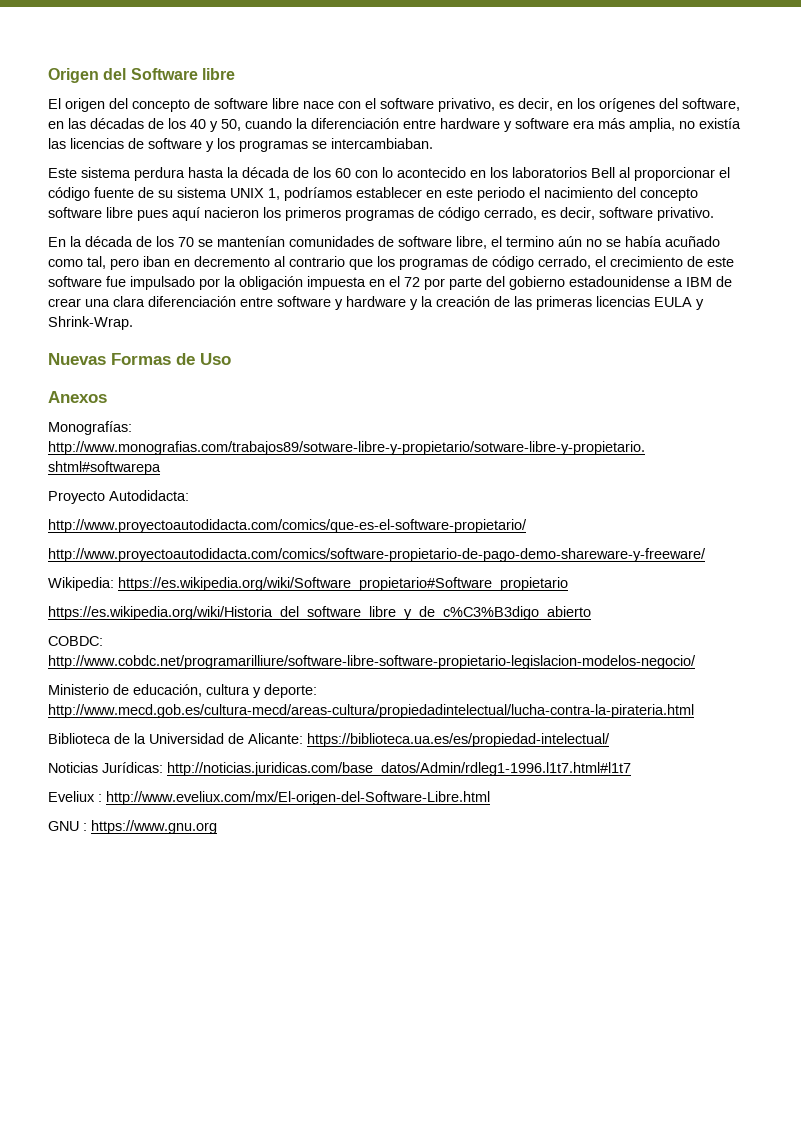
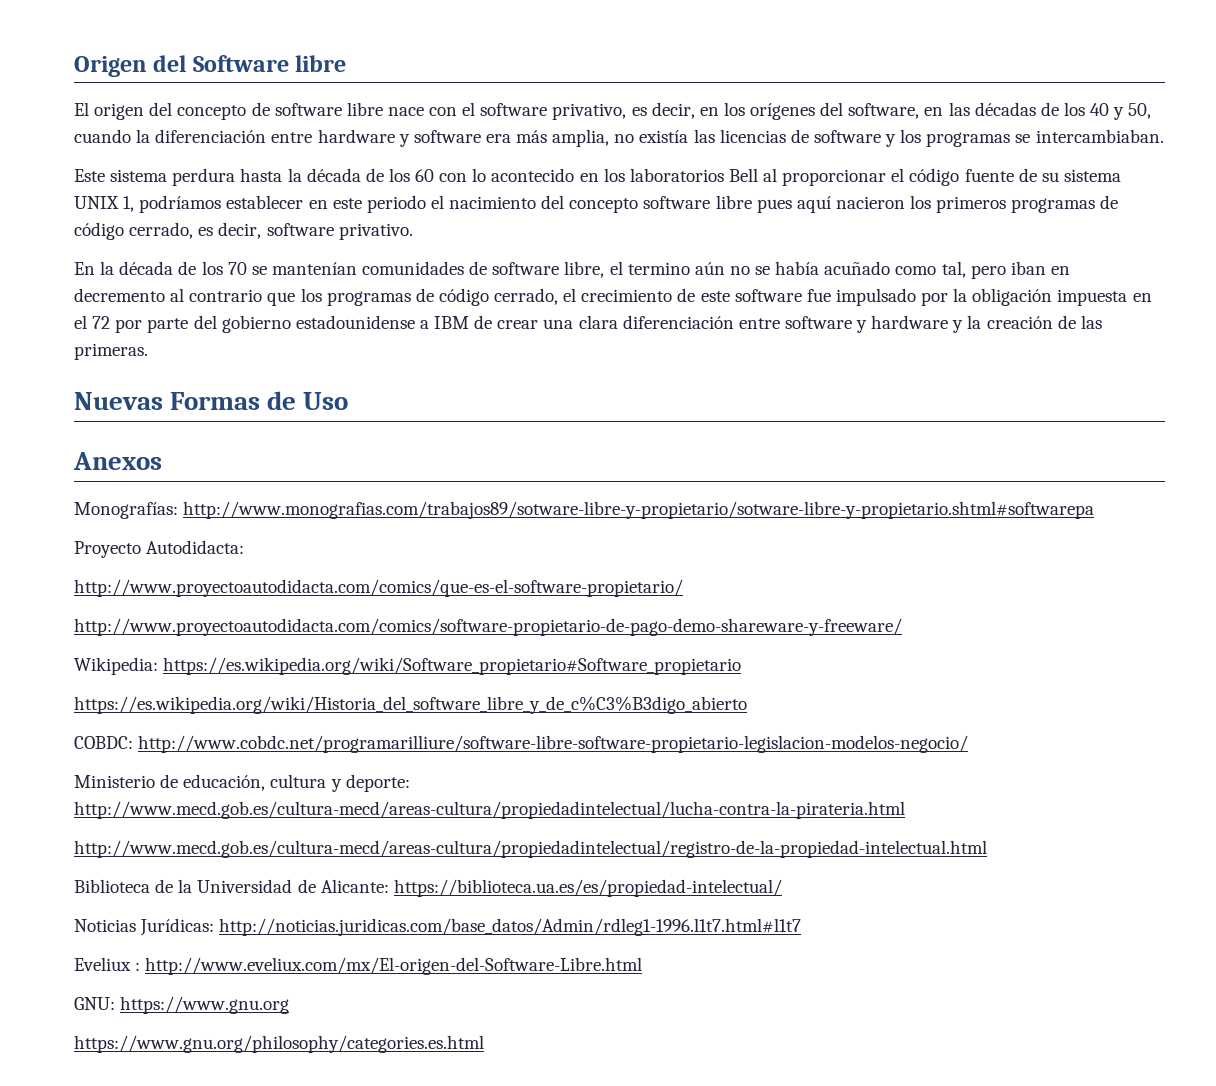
[536,296,704,310] [48,316,133,330] primeras licencias EULA y Shrink-Wrap. -> [74,343,148,360] primeras.
(694, 711) none -> [74,840,987,858] // http://www.mecd.gob.es/cultura-mecd/areas-cultura/propiedadintelectual/registro-de-la-propiedad-intelectual.html
[48,821,87,831] GNU : -> [74,997,115,1010] GNU:
(217, 827) none -> [74,1035,484,1053] // https://www.gnu.org/philosophy/categories.es.html

